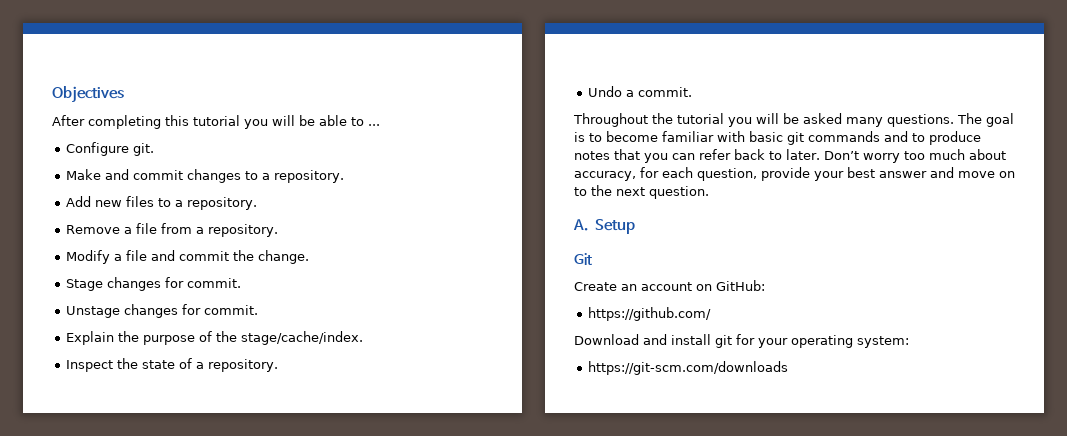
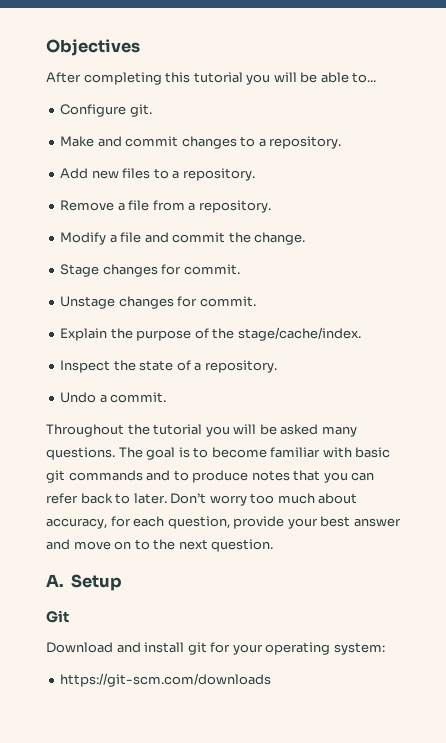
[351,117,380,126] to ... -> [352,72,377,83] to...
[574,280,765,291] [588,307,712,321] // Create an account on GitHub: // https://github.com/ -> (69, 616) none

